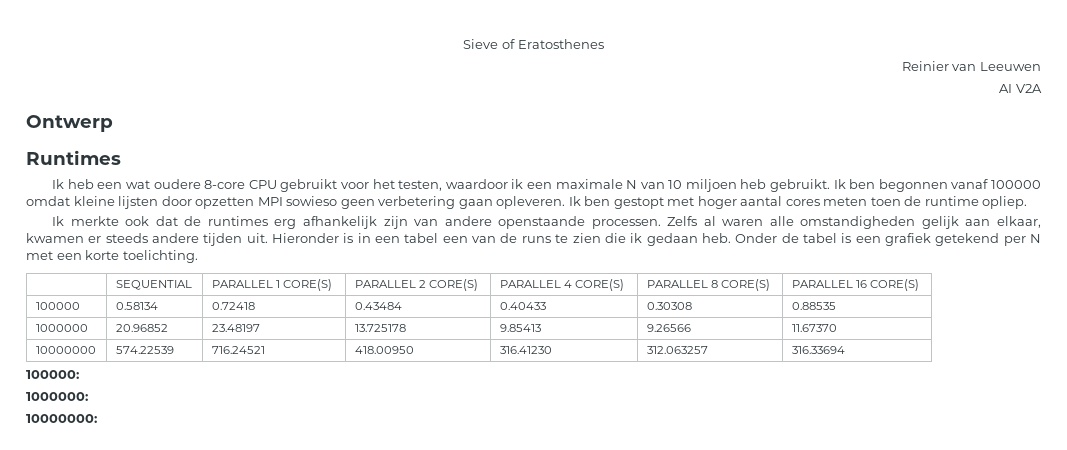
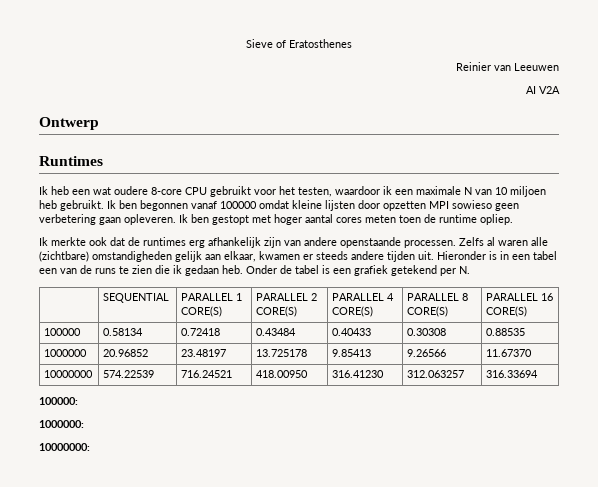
(794, 221) none -> [39,251,89,262] (zichtbare)
[1029,234,1041,243] [26,250,198,263] N met een korte toelichting. -> [459,266,470,274] N.

